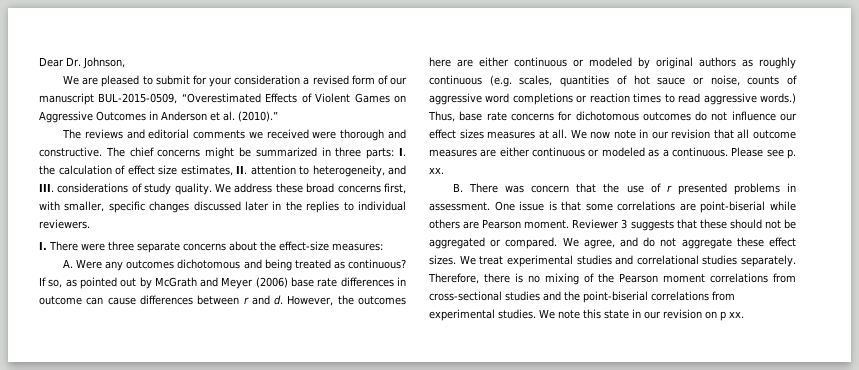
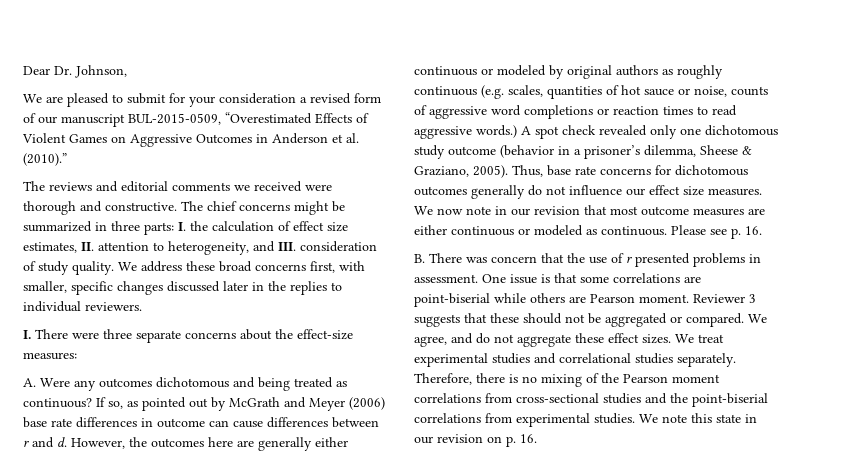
[57,183,129,193] considerations -> [300,241,377,252] consideration
(473, 63) none -> [258,437,312,451] generally
(797, 98) none -> [521,125,778,139] [414,145,752,159] [414,165,508,178] A spot check revealed only one dichotomous study outcome (behavior in a prisoner’s dilemma, Sheese & Graziano, 2005).
(691, 116) none -> [471,185,525,199] generally
[459,129,568,139] sizes measures at all. -> [683,186,762,196] size measures.
[737,129,750,139] all -> [610,206,638,215] most
[662,149,669,157] a -> (597, 232) none
[429,167,444,174] xx. -> [745,226,762,235] 16.
[720,311,744,321] p xx. -> [506,434,537,447] p. 16.

